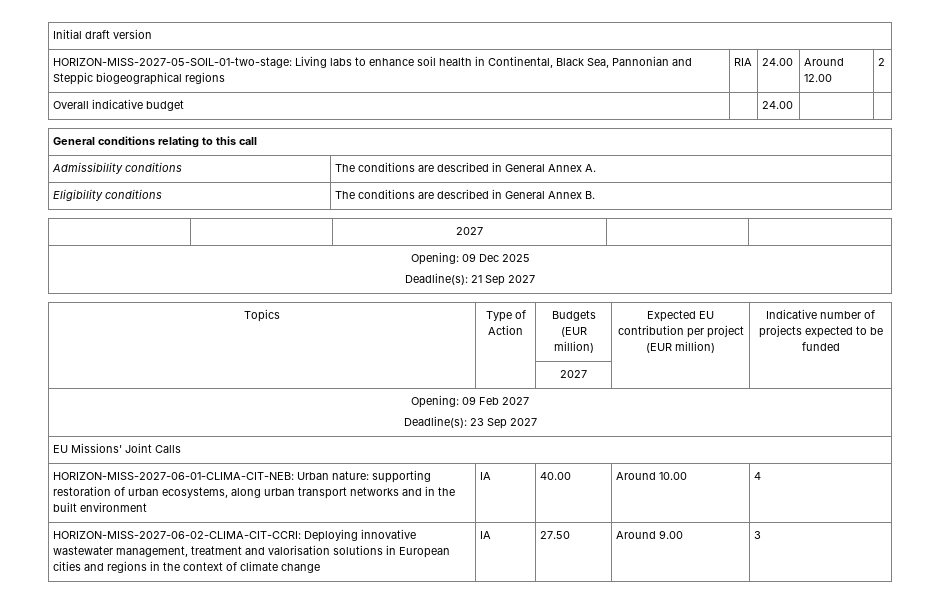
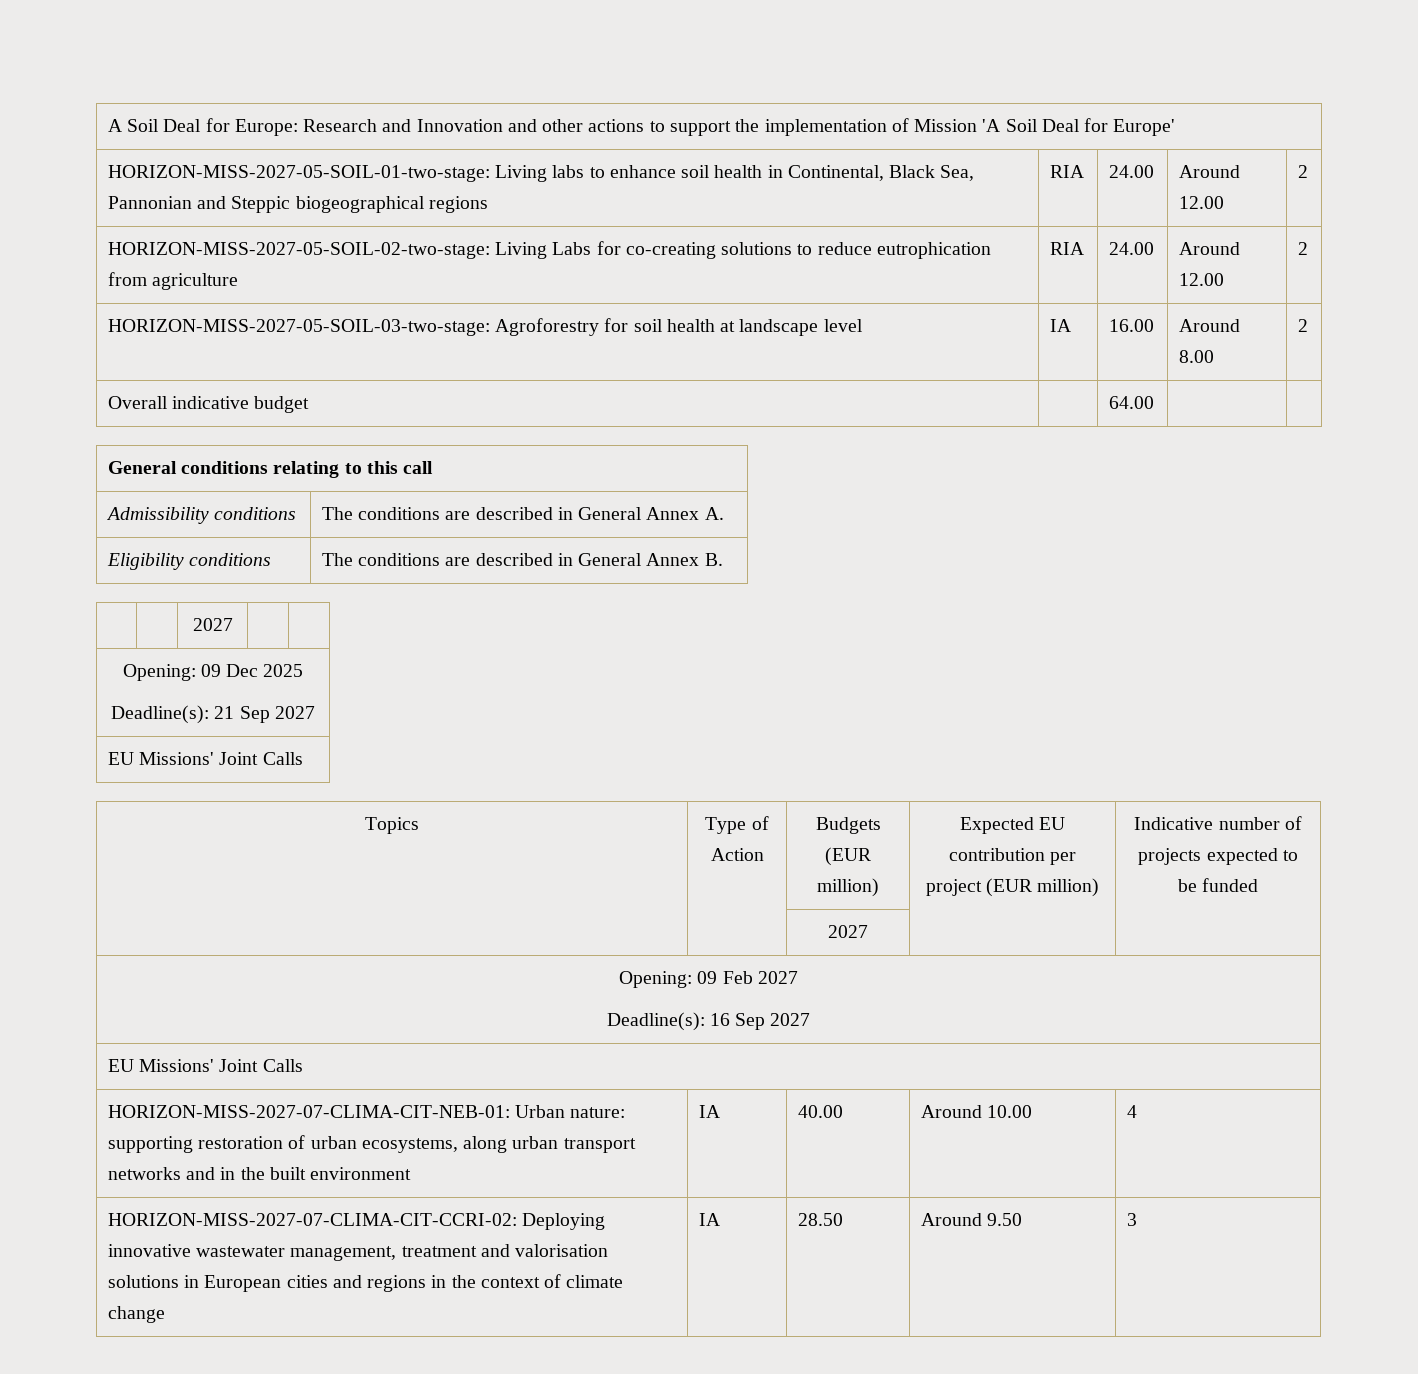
[52,29,152,39] Initial draft version -> [107,118,1176,136] A Soil Deal for Europe: Research and Innovation and other actions to support the implementation of Mission 'A Soil Deal for Europe'
(885, 62) none -> [107,241,991,259] [107,272,239,290] [1049,242,1084,255] [1108,242,1154,255] [1178,242,1240,255] [1178,273,1224,286] [1297,242,1308,255] [107,318,863,336] [1049,319,1071,332] [1108,319,1154,332] [1178,319,1240,332] [1178,350,1214,363] [1297,319,1308,332] // HORIZON-MISS-2027-05-SOIL-02-two-stage: Living Labs for co-creating solutions to reduce eutrophication from agriculture | RIA | 24.00 | Around 12.00 | 2 // HORIZON-MISS-2027-05-SOIL-03-two-stage: Agroforestry for soil health at landscape level | IA | 16.00 | Around 8.00 | 2
[761,101,793,109] 24.00 -> [1108,396,1154,409] 64.00
(535, 279) none -> [107,752,303,765] // EU Missions' Joint Calls
[469,418,537,429] [52,443,181,453] [52,472,294,480] 23 Sep 2027 // EU Missions' Joint Calls // HORIZON-MISS-2027-06-01-CLIMA-CIT-NEB: -> [709,1013,811,1030] [107,1059,303,1072] [107,1105,510,1118] 16 Sep 2027 // EU Missions' Joint Calls // HORIZON-MISS-2027-07-CLIMA-CIT-NEB-01:
[52,531,301,539] HORIZON-MISS-2027-06-02-CLIMA-CIT-CCRI: -> [107,1213,517,1226] HORIZON-MISS-2027-07-CLIMA-CIT-CCRI-02:
[539,531,570,539] [615,530,683,539] 27.50 | Around 9.00 -> [797,1213,843,1226] [920,1213,1023,1226] 28.50 | Around 9.50

